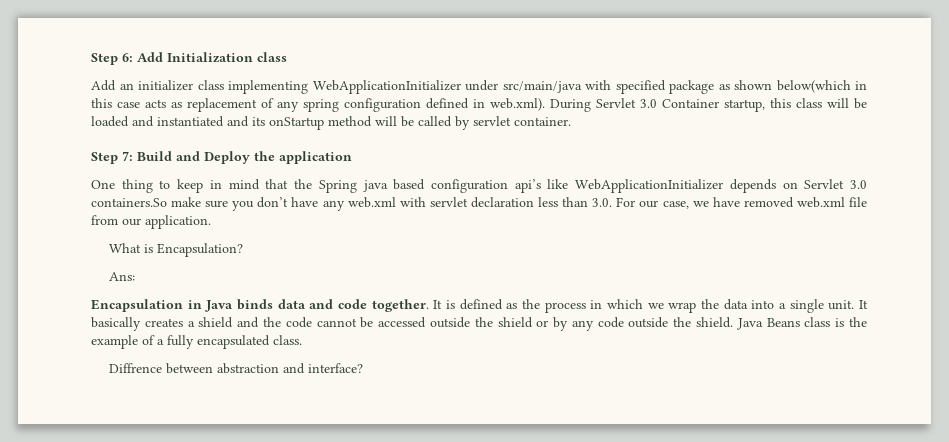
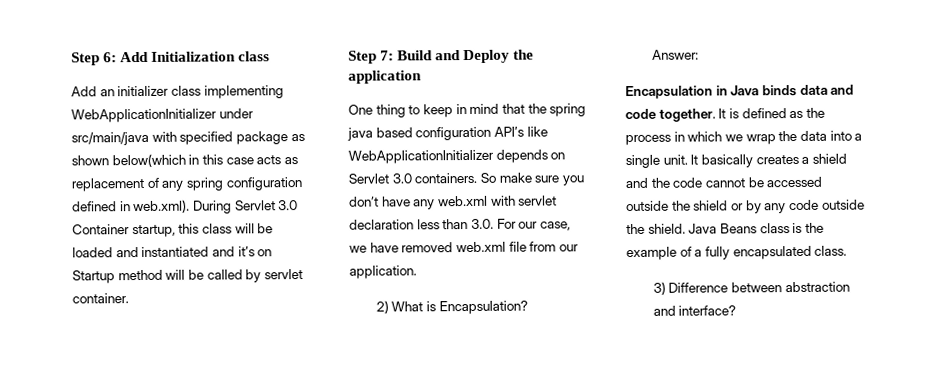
[252,117,324,130] its onStartup -> [237,246,273,257] [72,270,115,284] it’s on Startup
[318,180,357,193] Spring -> [549,103,587,117] spring
[514,179,541,193] api’s -> [493,126,524,137] API’s
[91,198,167,207] containers.So -> [414,172,496,184] containers. So
(211, 222) none -> [375,300,389,314] 2)
[109,272,136,281] Ans: -> [651,49,699,60] Answer:
[109,363,163,373] Diffrence -> [652,281,729,295] 3) Difference

